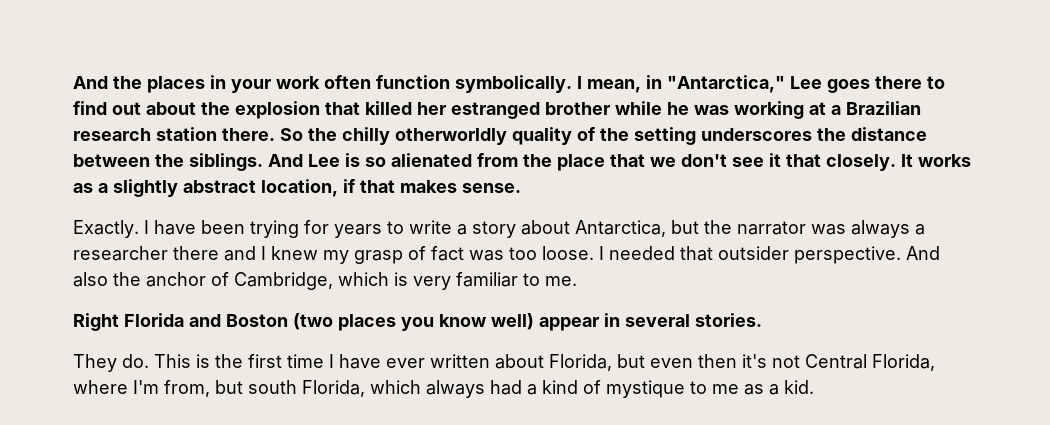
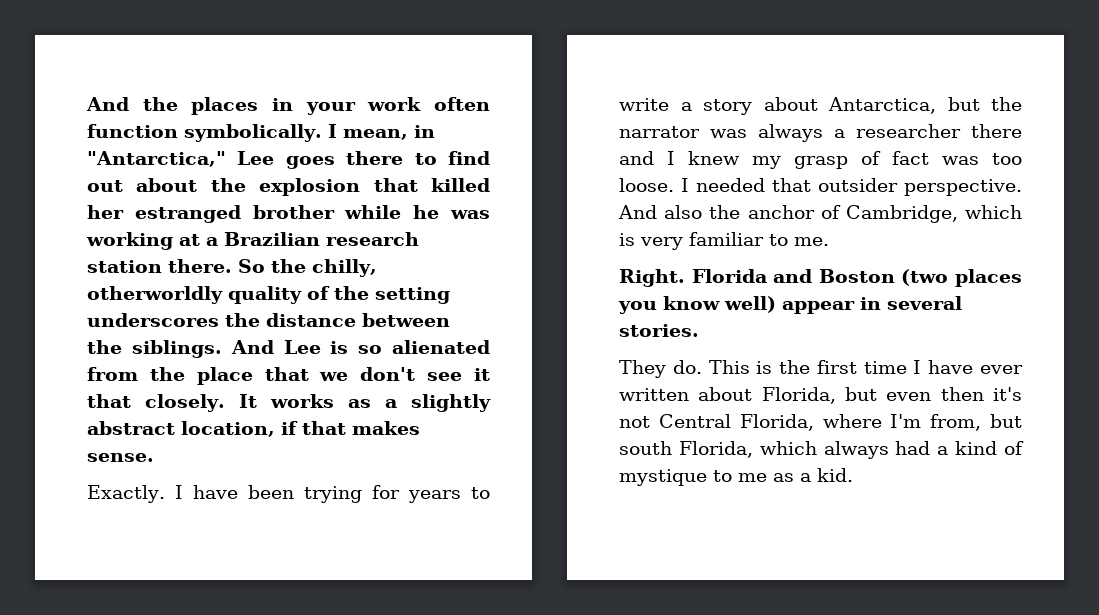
[342,127,390,145] chilly -> [312,259,377,277] chilly,
[73,313,119,331] Right -> [619,269,685,287] Right.

